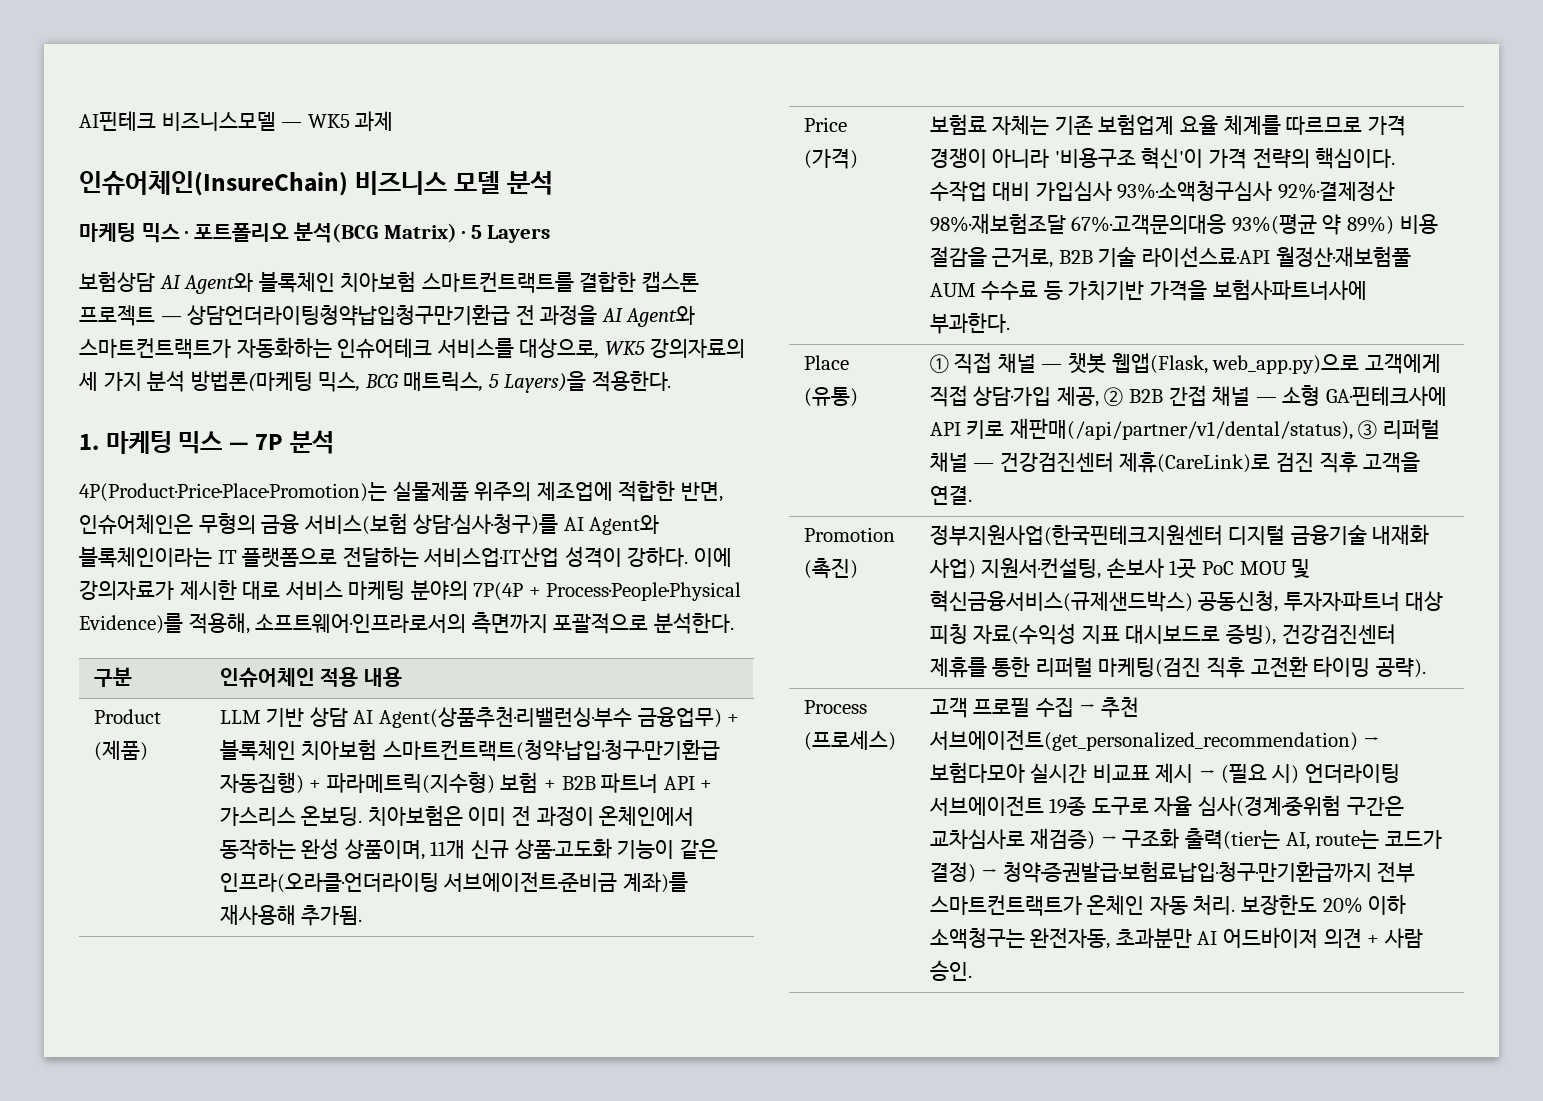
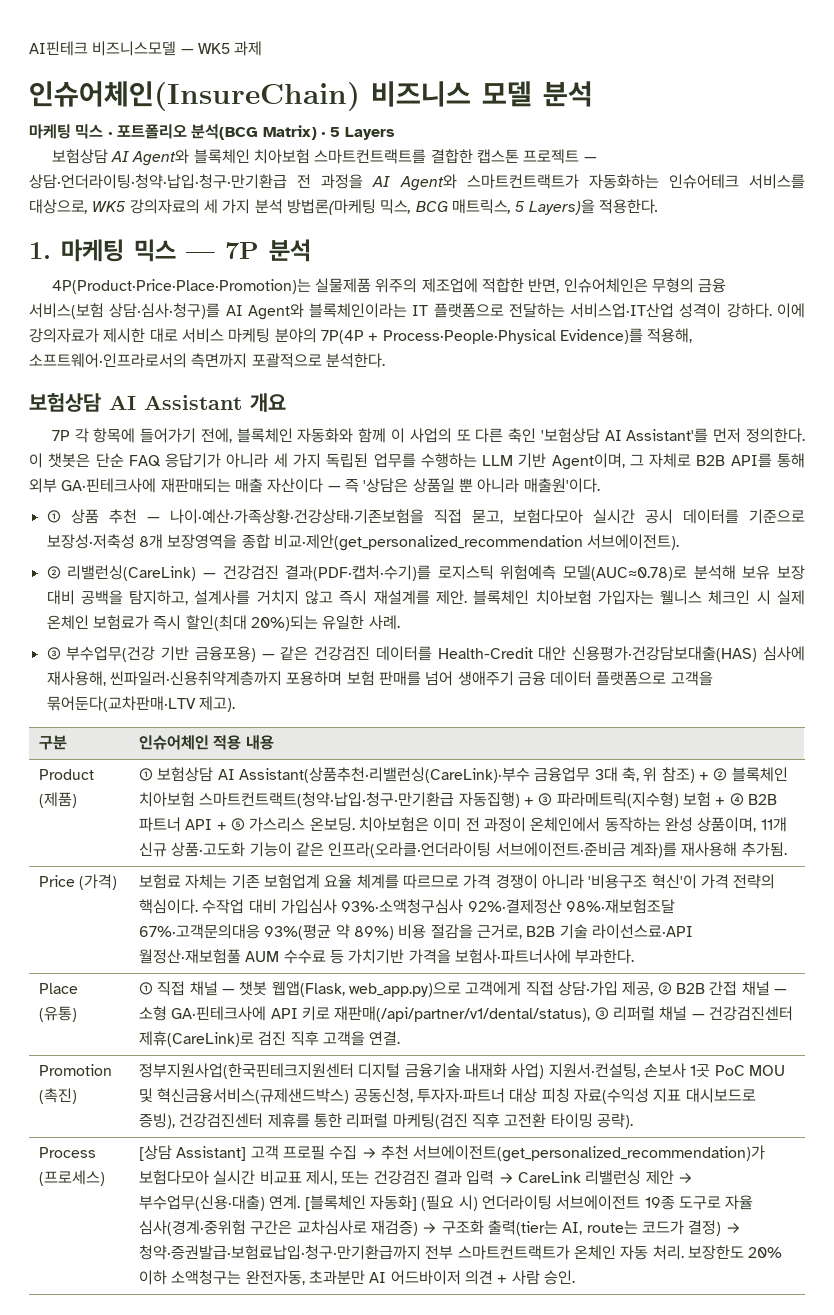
(734, 623) none -> [29,393,286,412] [51,428,805,443] [29,453,806,470] [29,478,600,493] [46,509,805,524] [46,534,680,551] [46,565,805,581] [46,590,805,605] [46,615,400,631] [46,646,805,662] [46,671,713,686] [46,696,235,712] // 보험상담 AI Assistant 개요 // 7P 각 항목에 들어가기 전에, 블록체인 자동화와 함께 이 사업의 또 다른 축인 '보험상담 AI Assistant'를 먼저 정의한다. 이 챗봇은 단순 FAQ 응답기가 아니라 세 가지 독립된 업무를 수행하는 LLM 기반 Agent이며, 그 자체로 B2B API를 통해 외부 GA·핀테크사에 재판매되는 매출 자산이다 — 즉 '상담은 상품일 뿐 아니라 매출원'이다. // ① 상품 추천 — 나이·예산·가족상황·건강상태·기존보험을 직접 묻고, 보험다모아 실시간 공시 데이터를 기준으로 보장성·저축성 8개 보장영역을 종합 비교·제안(get_personalized_recommendation 서브에이전트). // ② 리밸런싱(CareLink) — 건강검진 결과(PDF·캡처·수기)를 로지스틱 위험예측 모델(AUC≈0.78)로 분석해 보유 보장 대비 공백을 탐지하고, 설계사를 거치지 않고 즉시 재설계를 제안. 블록체인 치아보험 가입자는 웰니스 체크인 시 실제 온체인 보험료가 즉시 할인(최대 20%)되는 유일한 사례. // ③ 부수업무(건강 기반 금융포용) — 같은 건강검진 데이터를 Health-Credit 대안 신용평가·건강담보대출(HAS) 심사에 재사용해, 씬파일러·신용취약계층까지 포용하며 보험 판매를 넘어 생애주기 금융 데이터 플랫폼으로 고객을 묶어둔다(교차판매·LTV 제고).
[219,707,740,728] LLM 기반 상담 AI Agent(상품추천·리밸런싱·부수 금융업무) + -> [139,767,728,783] ① 보험상담 AI Assistant(상품추천·리밸런싱(CareLink)·부수 금융업무 3대 축, 위 참조) + ②
(322, 785) none -> [538,793,553,806] ③
(556, 785) none -> [729,793,744,806] ④
(713, 785) none -> [230,818,245,831] ⑤
(896, 740) none -> [139,1145,247,1161] [상담 Assistant]
[928,730,1380,751] 서브에이전트(get_personalized_recommendation) → -> [413,1145,766,1162] 서브에이전트(get_personalized_recommendation)가
[1155,763,1215,783] 제시 → -> [305,1170,693,1185] [139,1195,417,1211] 제시, 또는 건강검진 결과 입력 → CareLink 리밸런싱 제안 → 부수업무(신용·대출) 연계. [블록체인 자동화]

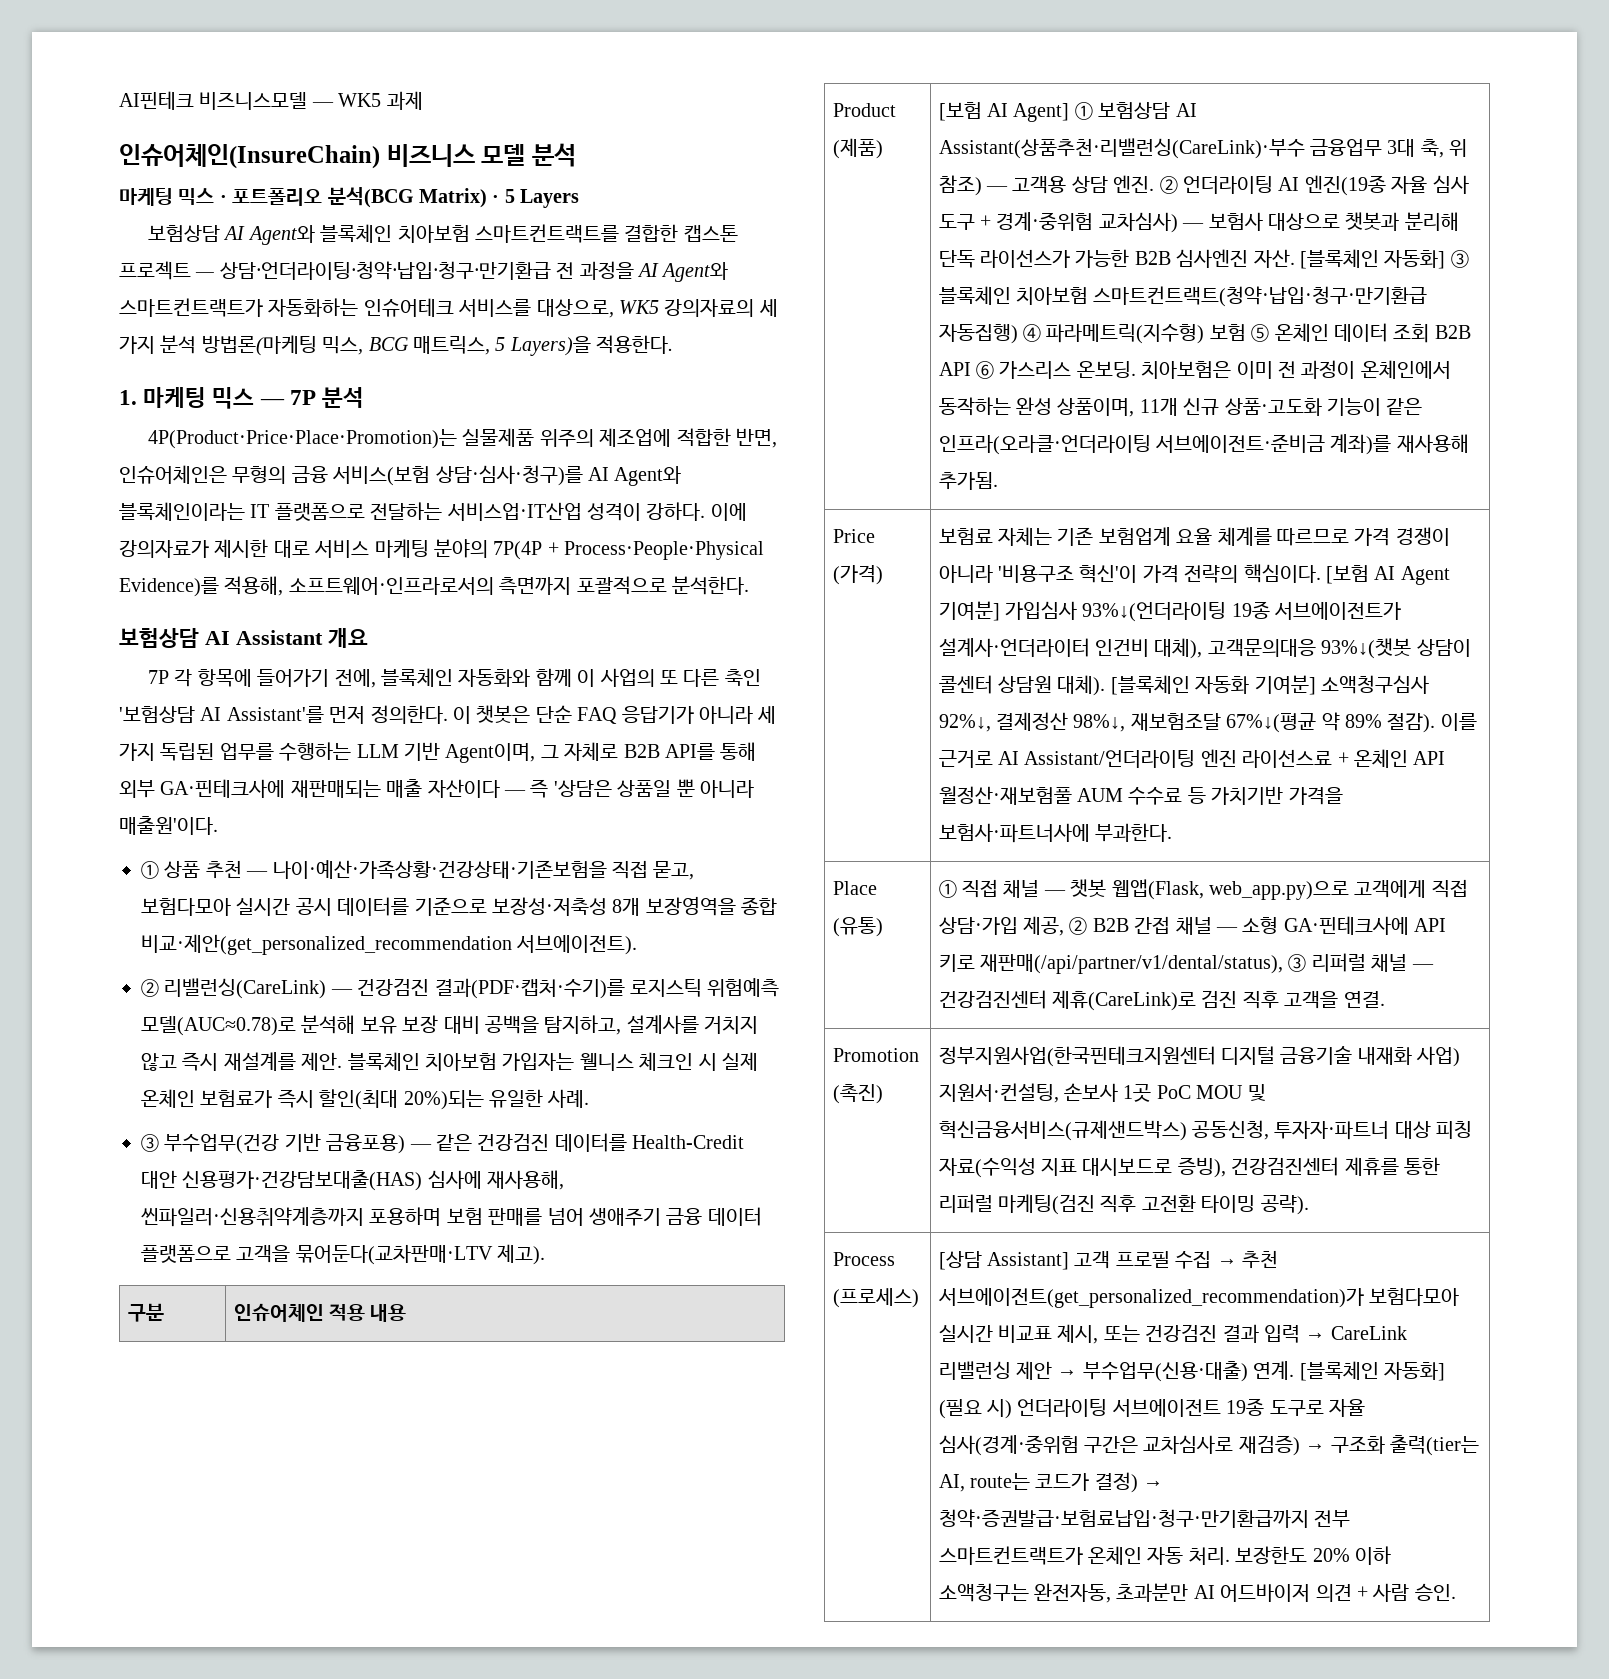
(78, 800) none -> [938,102,1070,122] [보험 AI Agent]
[698,767,788,782] [139,792,777,808] [139,817,245,832] + ② 블록체인 치아보험 스마트컨트랙트(청약·납입·청구·만기환급 자동집행) + ③ 파라메트릭(지수형) 보험 + ④ B2B 파트너 API + ⑤ -> [985,175,1469,196] [938,212,1459,233] [938,249,1469,269] [938,286,1428,307] [938,323,1471,344] [938,361,994,379] — 고객용 상담 엔진. ② 언더라이팅 AI 엔진(19종 자율 심사 도구 + 경계·중위험 교차심사) — 보험사 대상으로 챗봇과 분리해 단독 라이선스가 가능한 B2B 심사엔진 자산. [블록체인 자동화] ③ 블록체인 치아보험 스마트컨트랙트(청약·납입·청구·만기환급 자동집행) ④ 파라메트릭(지수형) 보험 ⑤ 온체인 데이터 조회 B2B API ⑥
[202,899,675,914] [139,924,693,940] 수작업 대비 가입심사 93%·소액청구심사 92%·결제정산 98%·재보험조달 67%·고객문의대응 93%(평균 약 89%) 비용 절감을 근거로, B2B 기술 라이선스료·API -> [1325,565,1450,585] [938,601,1402,622] [938,638,1471,659] [938,675,1429,696] [938,712,1477,733] [938,749,1446,768] [보험 AI Agent 기여분] 가입심사 93%↓(언더라이팅 19종 서브에이전트가 설계사·언더라이터 인건비 대체), 고객문의대응 93%↓(챗봇 상담이 콜센터 상담원 대체). [블록체인 자동화 기여분] 소액청구심사 92%↓, 결제정산 98%↓, 재보험조달 67%↓(평균 약 89% 절감). 이를 근거로 AI Assistant/언더라이팅 엔진 라이선스료 + 온체인 API

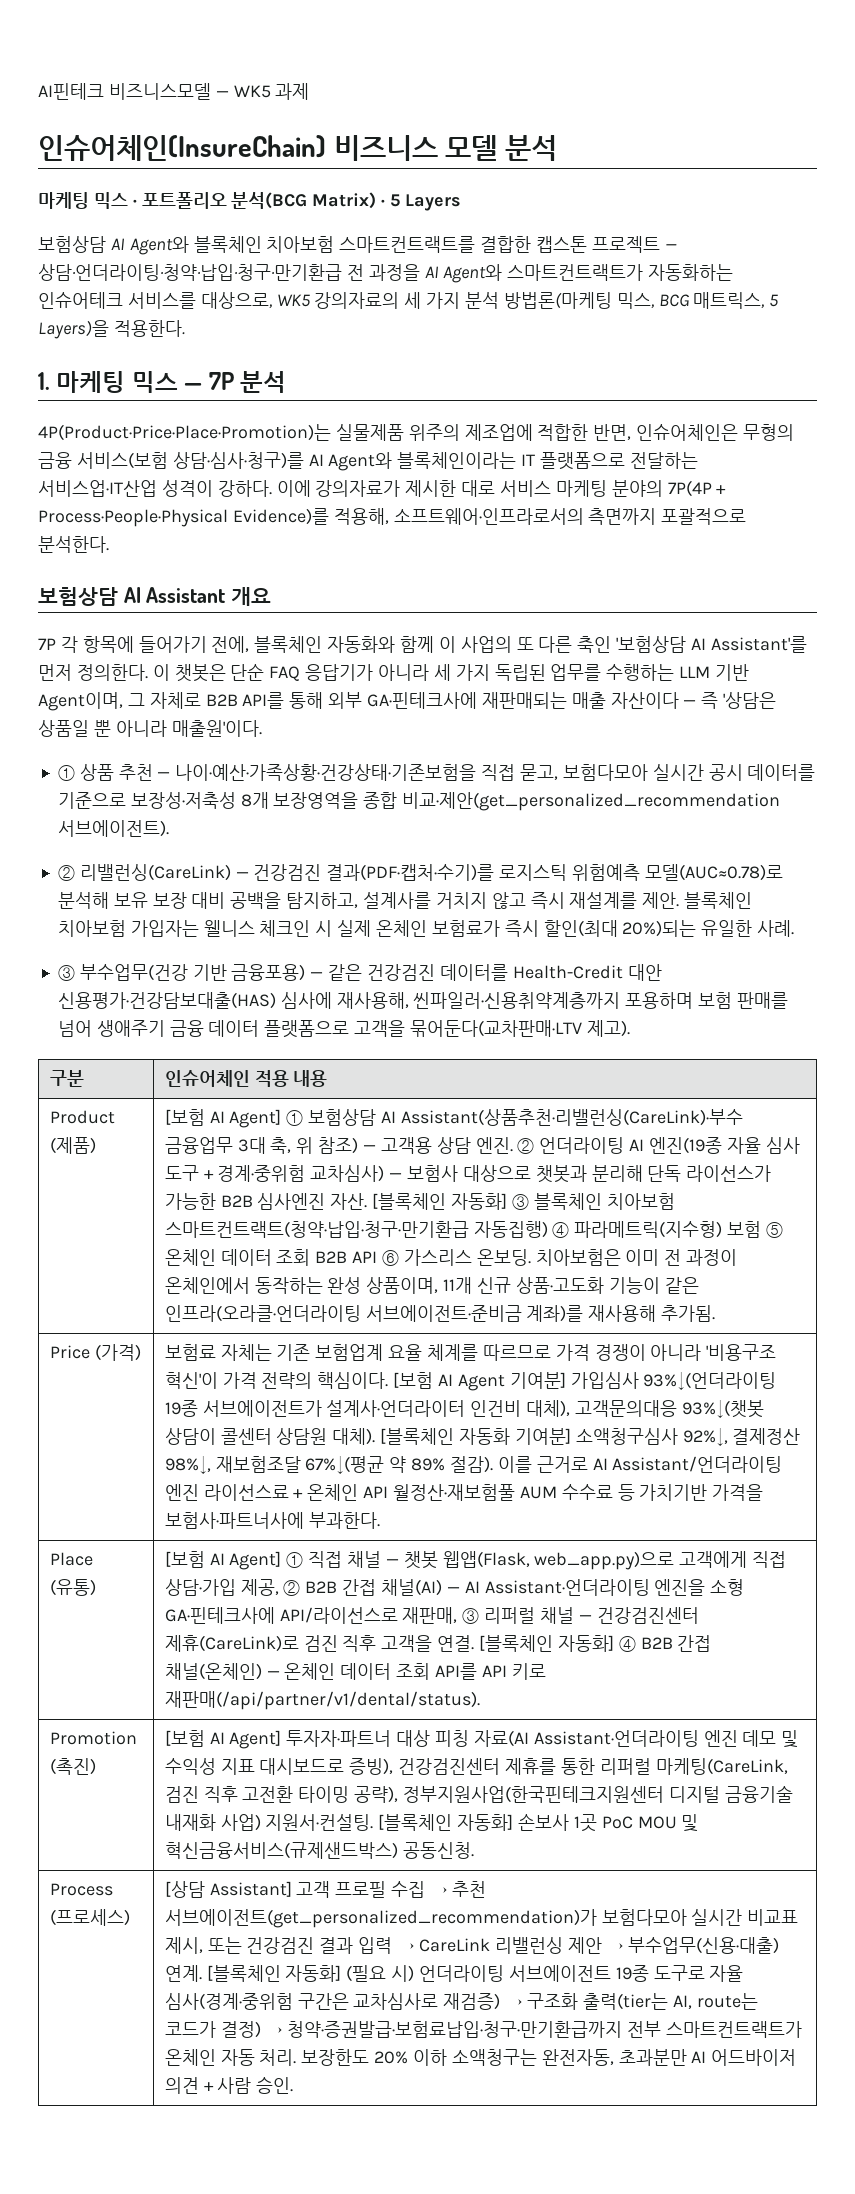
(883, 927) none -> [164,1551,282,1570] [보험 AI Agent]
[1175,916,1447,935] [938,954,1283,974] 채널 — 소형 GA·핀테크사에 API 키로 재판매(/api/partner/v1/dental/status), -> [380,1579,745,1596] [164,1607,458,1624] 채널(AI) — AI Assistant·언더라이팅 엔진을 소형 GA·핀테크사에 API/라이선스로 재판매,
[832,1048,919,1062] [832,1084,883,1104] [938,1046,1461,1067] [938,1083,1266,1103] [938,1120,1473,1141] [938,1158,1036,1178] // Promotion (촉진) | 정부지원사업(한국핀테크지원센터 디지털 금융기술 내재화 사업) 지원서·컨설팅, 손보사 1곳 PoC MOU 및 혁신금융서비스(규제샌드박스) 공동신청, 투자자·파트너 대상 피칭 자료(수익성 -> [478,1635,712,1652] [164,1663,546,1680] [164,1691,480,1710] [49,1731,137,1745] [49,1758,96,1775] [164,1730,799,1749] [164,1758,216,1775] [블록체인 자동화] ④ B2B 간접 채널(온체인) — 온체인 데이터 조회 API를 API 키로 재판매(/api/partner/v1/dental/status). // Promotion (촉진) | [보험 AI Agent] 투자자·파트너 대상 피칭 자료(AI Assistant·언더라이팅 엔진 데모 및 수익성
[997,1194,1095,1215] 마케팅(검진 -> [655,1758,788,1775] [164,1786,199,1803] 마케팅(CareLink, 검진
[1260,1195,1309,1215] 공략). -> [354,1785,793,1803] [164,1813,699,1832] [164,1842,474,1859] 공략), 정부지원사업(한국핀테크지원센터 디지털 금융기술 내재화 사업) 지원서·컨설팅. [블록체인 자동화] 손보사 1곳 PoC MOU 및 혁신금융서비스(규제샌드박스) 공동신청.

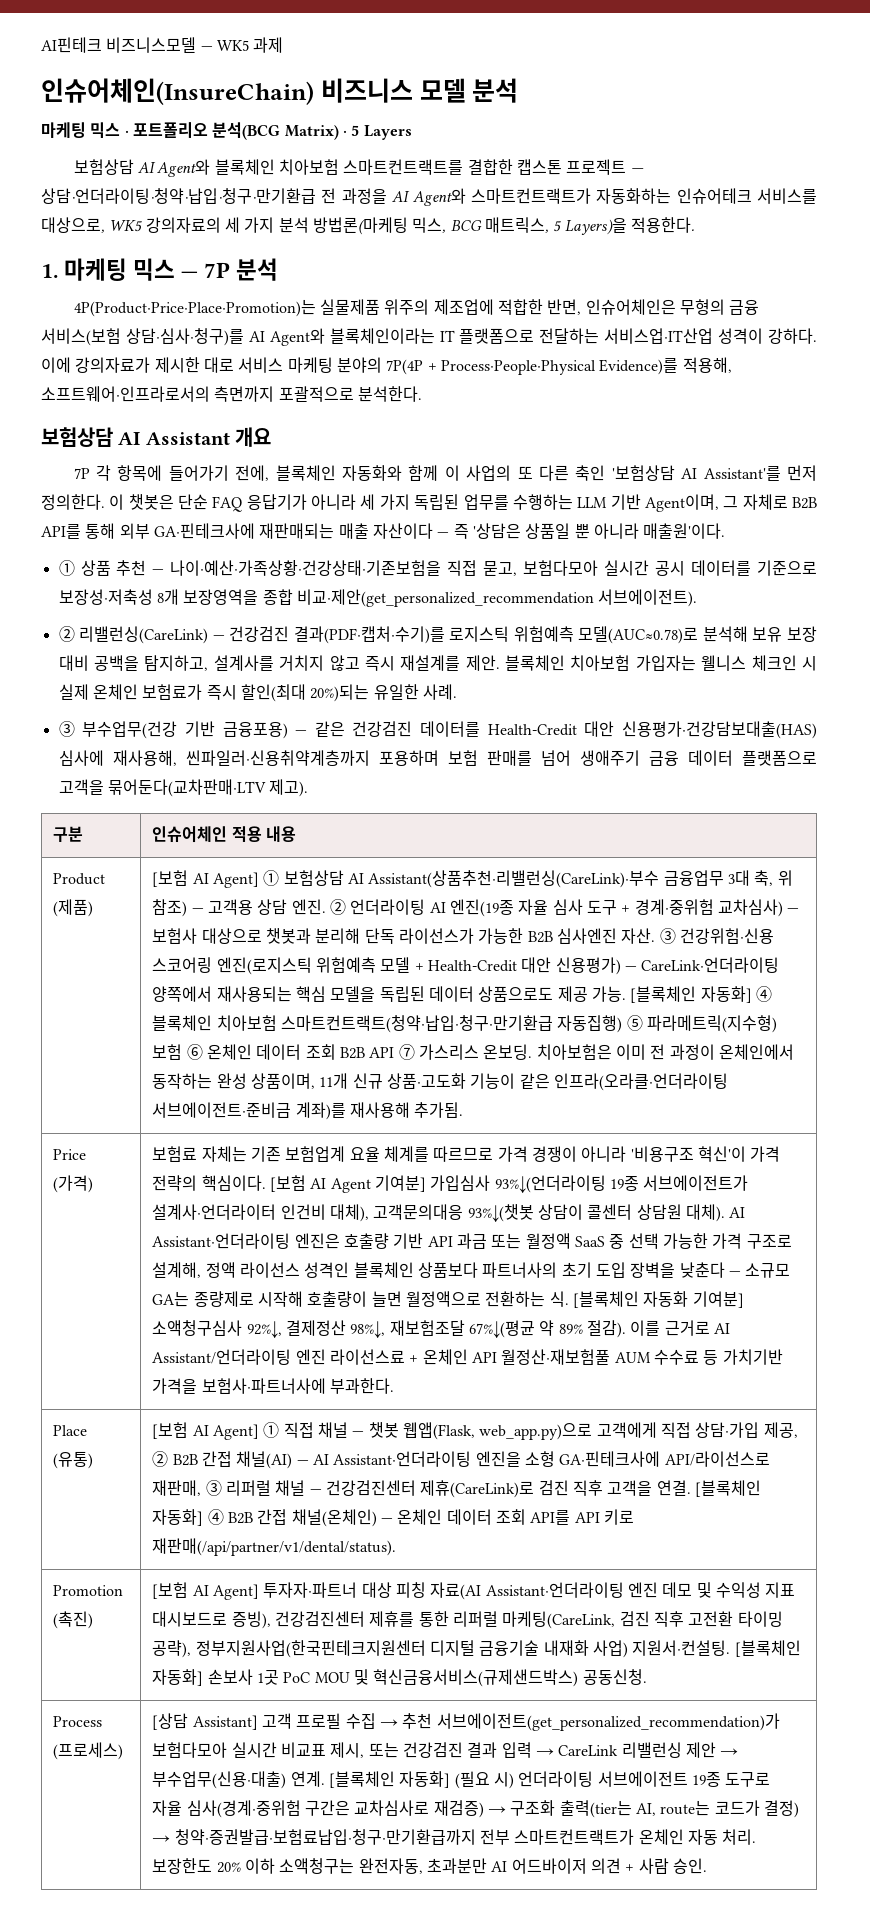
[372,1193,529,1210] [블록체인 자동화] ③ -> [659,928,775,944] [152,957,780,975] [152,986,773,1003] ③ 건강위험·신용 스코어링 엔진(로지스틱 위험예측 모델 + Health-Credit 대안 신용평가) — CareLink·언더라이팅 양쪽에서 재사용되는 핵심 모델을 독립된 데이터 상품으로도 제공 가능. [블록체인 자동화] ④
[552,1222,570,1238] ④ -> [626,1015,643,1031] ⑤
[765,1222,783,1238] ⑤ -> [186,1044,203,1060] ⑥
[381,1250,399,1266] ⑥ -> [398,1044,415,1060] ⑦
(376, 1436) none -> [729,1207,746,1218] [152,1233,792,1249] [152,1262,791,1278] [152,1291,569,1307] AI Assistant·언더라이팅 엔진은 호출량 기반 API 과금 또는 월정액 SaaS 중 선택 가능한 가격 구조로 설계해, 정액 라이선스 성격인 블록체인 상품보다 파트너사의 초기 도입 장벽을 낮춘다 — 소규모 GA는 종량제로 시작해 호출량이 늘면 월정액으로 전환하는 식.

